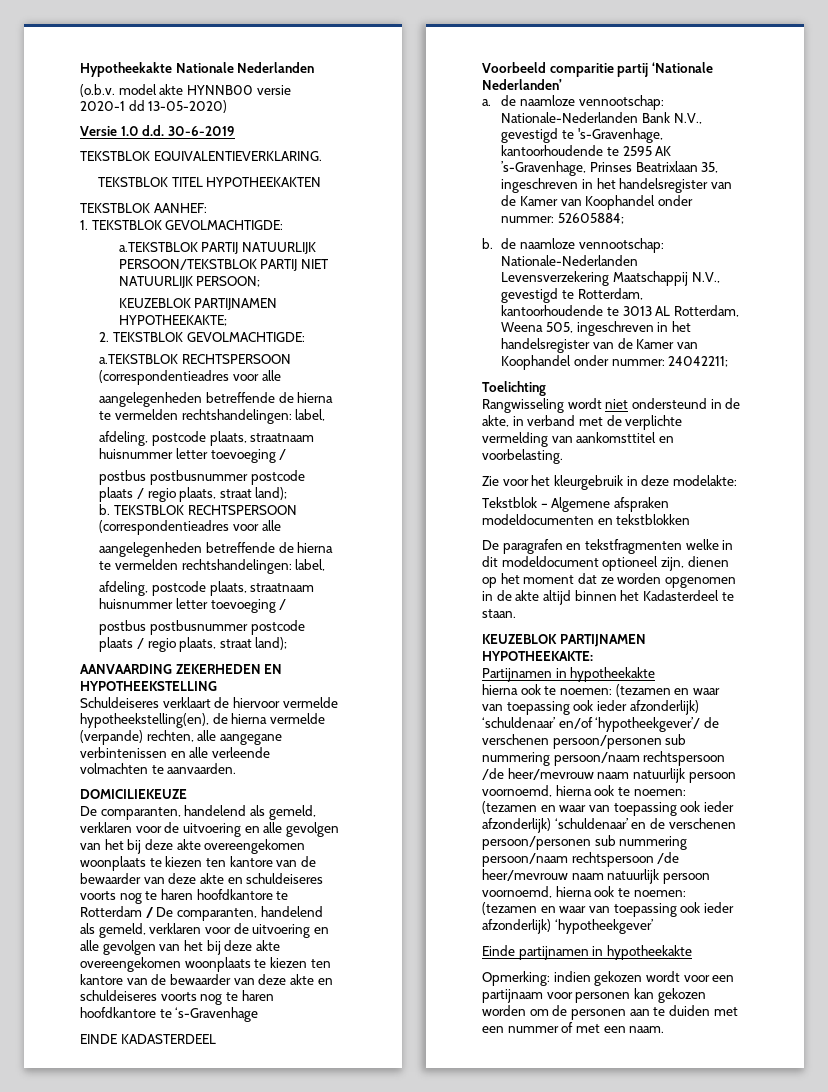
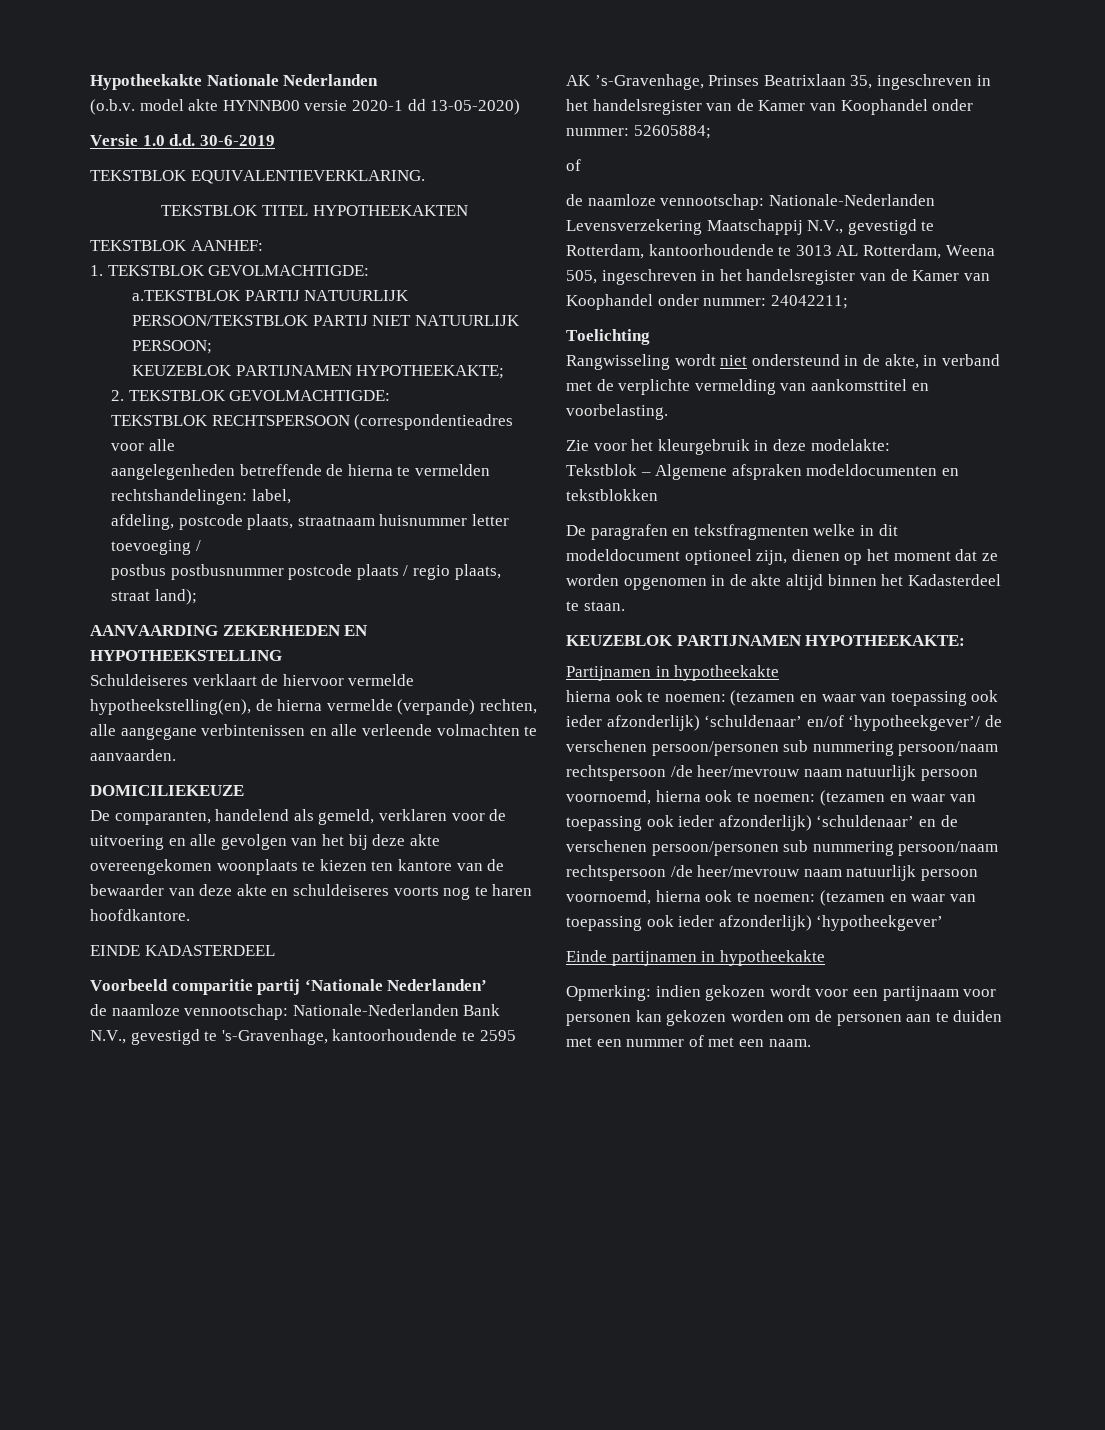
[99,354,291,364] [99,370,281,385] [99,392,334,407] [99,409,326,424] [99,431,315,446] [99,448,287,463] [99,470,305,485] [99,487,288,502] [99,504,111,515] a.TEKSTBLOK RECHTSPERSOON (correspondentieadres voor alle // aangelegenheden betreffende de hierna te vermelden rechtshandelingen: label, // afdeling, postcode plaats, straatnaam huisnummer letter toevoeging / // postbus postbusnummer postcode plaats / regio plaats, straat land); // b. -> (391, 395) none
[196,889,289,900] [80,906,323,921] [80,923,329,938] [80,940,280,955] [80,957,331,972] [80,974,333,985] [80,990,274,1005] [80,1007,259,1022] hoofdkantore te Rotterdam / De comparanten, handelend als gemeld, verklaren voor de uitvoering en alle gevolgen van het bij deze akte overeengekomen woonplaats te kiezen ten kantore van de bewaarder van deze akte en schuldeiseres voorts nog te haren hoofdkantore te ‘s-Gravenhage -> [90,909,190,921] hoofdkantore.
[482,99,491,106] a. -> (488, 985) none
[482,238,493,249] b. -> [566,159,581,171] of //

